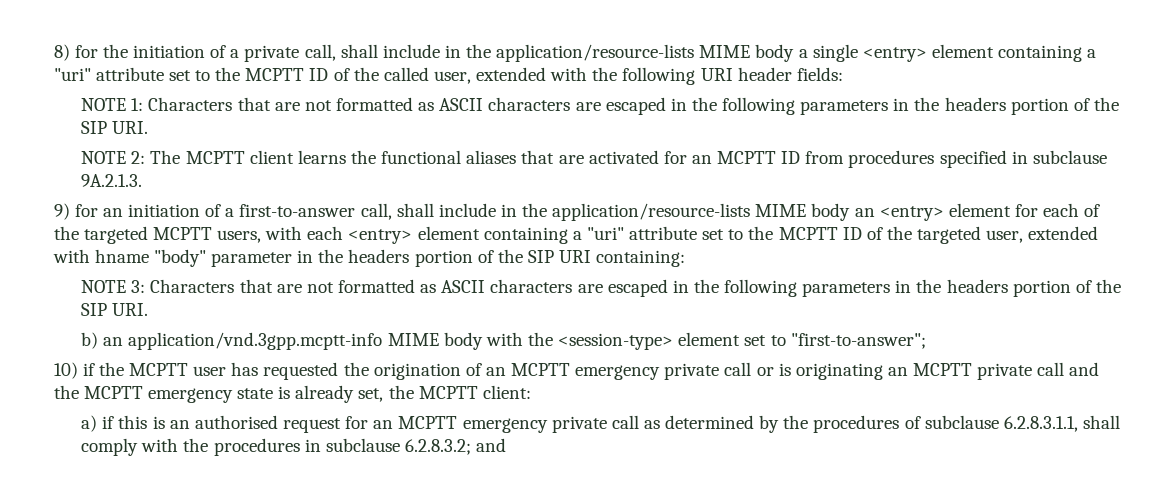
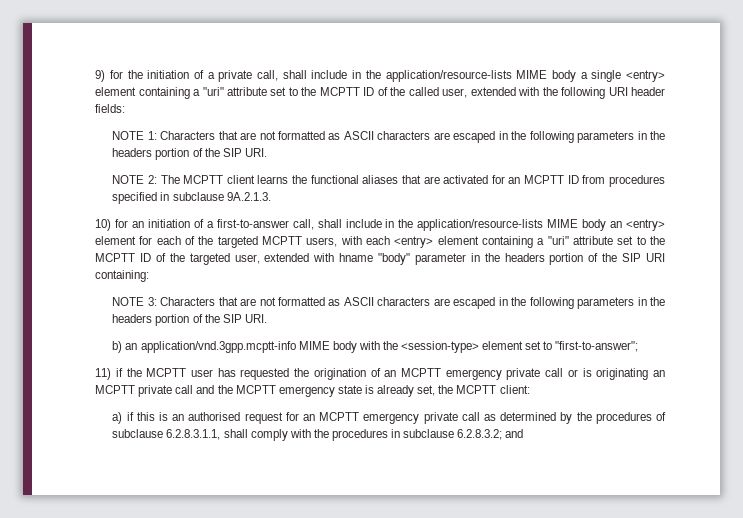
[53,44,70,61] 8) -> [95,70,106,82] 9)
[53,203,70,220] 9) -> [95,219,112,231] 10)
[53,362,78,379] 10) -> [95,368,112,380] 11)

